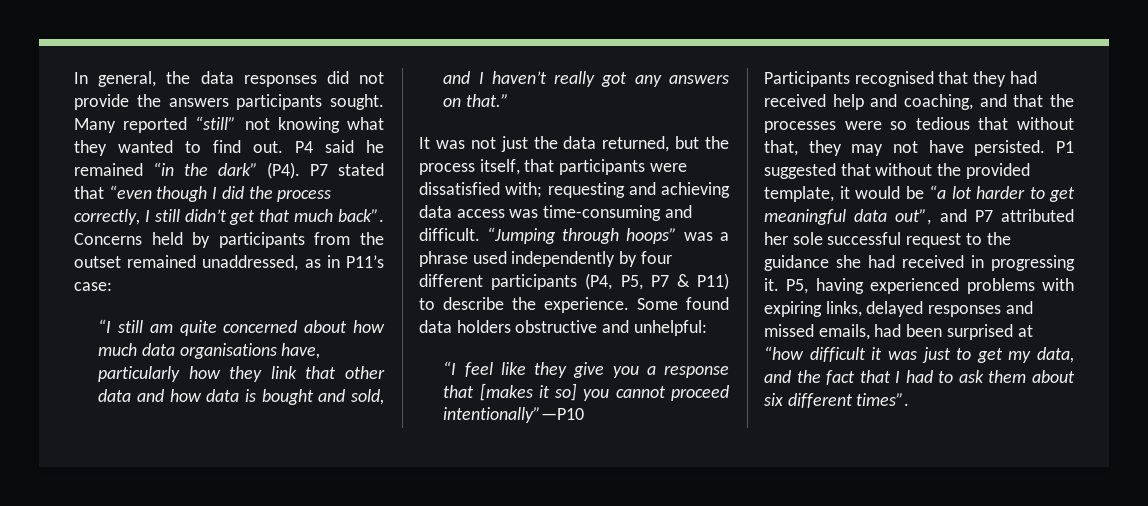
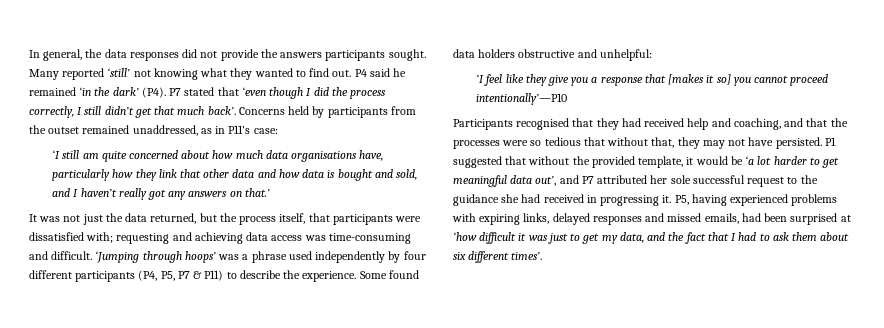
[195,116,237,130] “still” -> [107,68,131,77] ‘still’
[152,162,258,176] “in the dark” -> [79,87,139,96] ‘in the dark’
[108,185,152,199] “even -> [241,87,266,96] ‘even
[338,209,384,222] back”. -> [207,106,236,115] back’.
[98,319,112,333] “I -> [52,150,61,159] ‘I
[465,94,509,107] that.” -> [244,188,270,197] that.’
[487,227,677,244] “Jumping through hoops” -> [95,251,216,263] ‘Jumping through hoops’
[443,361,457,375] “I -> [476,74,485,83] ‘I
[443,407,585,423] intentionally”—P10 -> [476,93,568,105] intentionally’—P10
[929,185,946,199] “a -> [745,156,755,165] ‘a
[895,209,932,225] out”, -> [535,176,557,186] out’,
[764,346,804,360] “how -> [453,232,477,241] ‘how
[856,393,910,406] times”. -> [511,252,543,260] times’.

